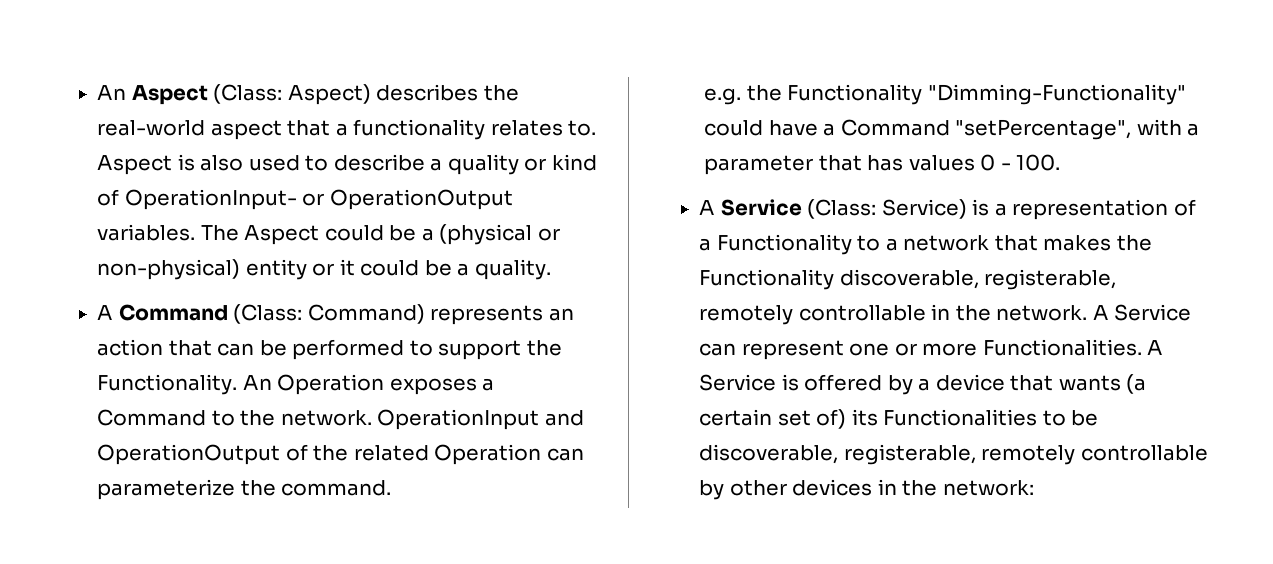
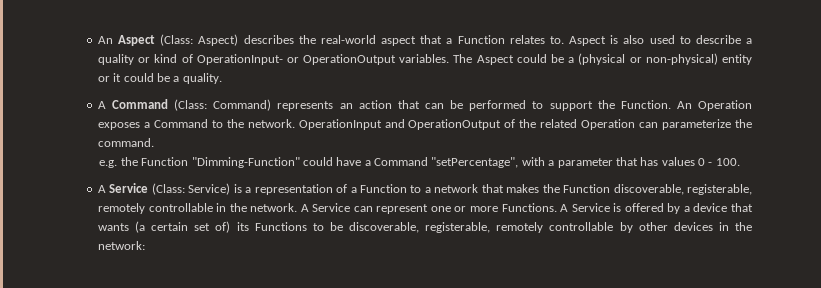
[353,119,486,140] functionality -> [457,35,505,44] Function
[97,374,238,395] Functionality. -> [620,100,671,109] Function.
[787,84,1186,105] Functionality "Dimming-Functionality" -> [141,157,300,168] Function "Dimming-Function"
[716,234,852,255] Functionality -> [359,184,407,193] Function
[699,269,835,290] Functionality -> [563,184,611,193] Function
[982,339,1142,356] Functionalities. -> [501,203,557,212] Functions.
[883,409,1038,426] Functionalities -> [254,222,307,231] Functions

